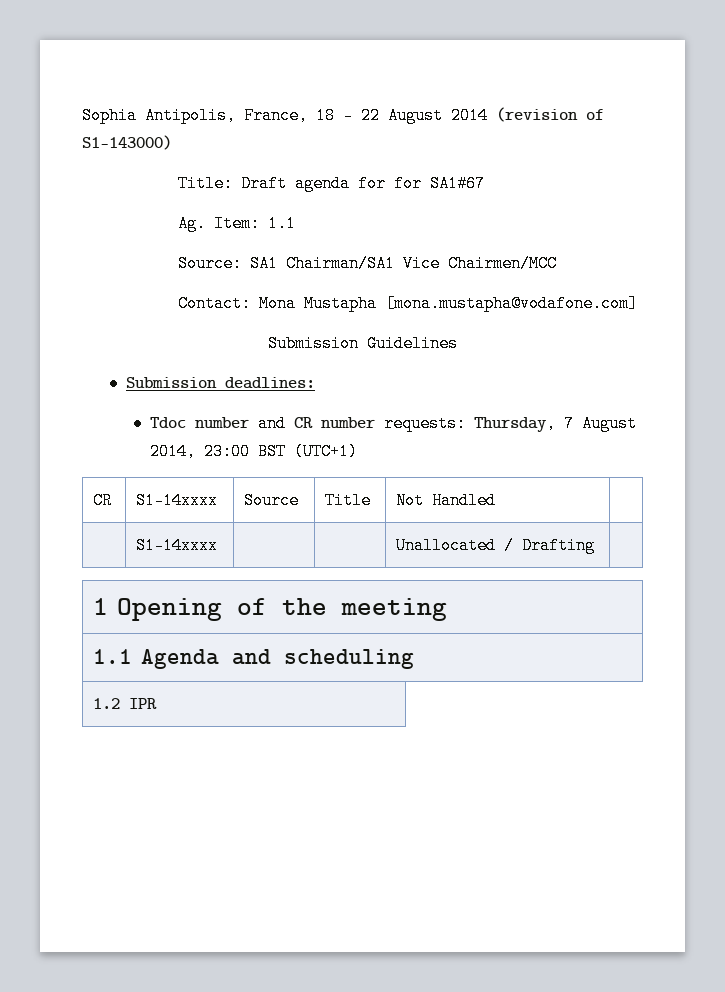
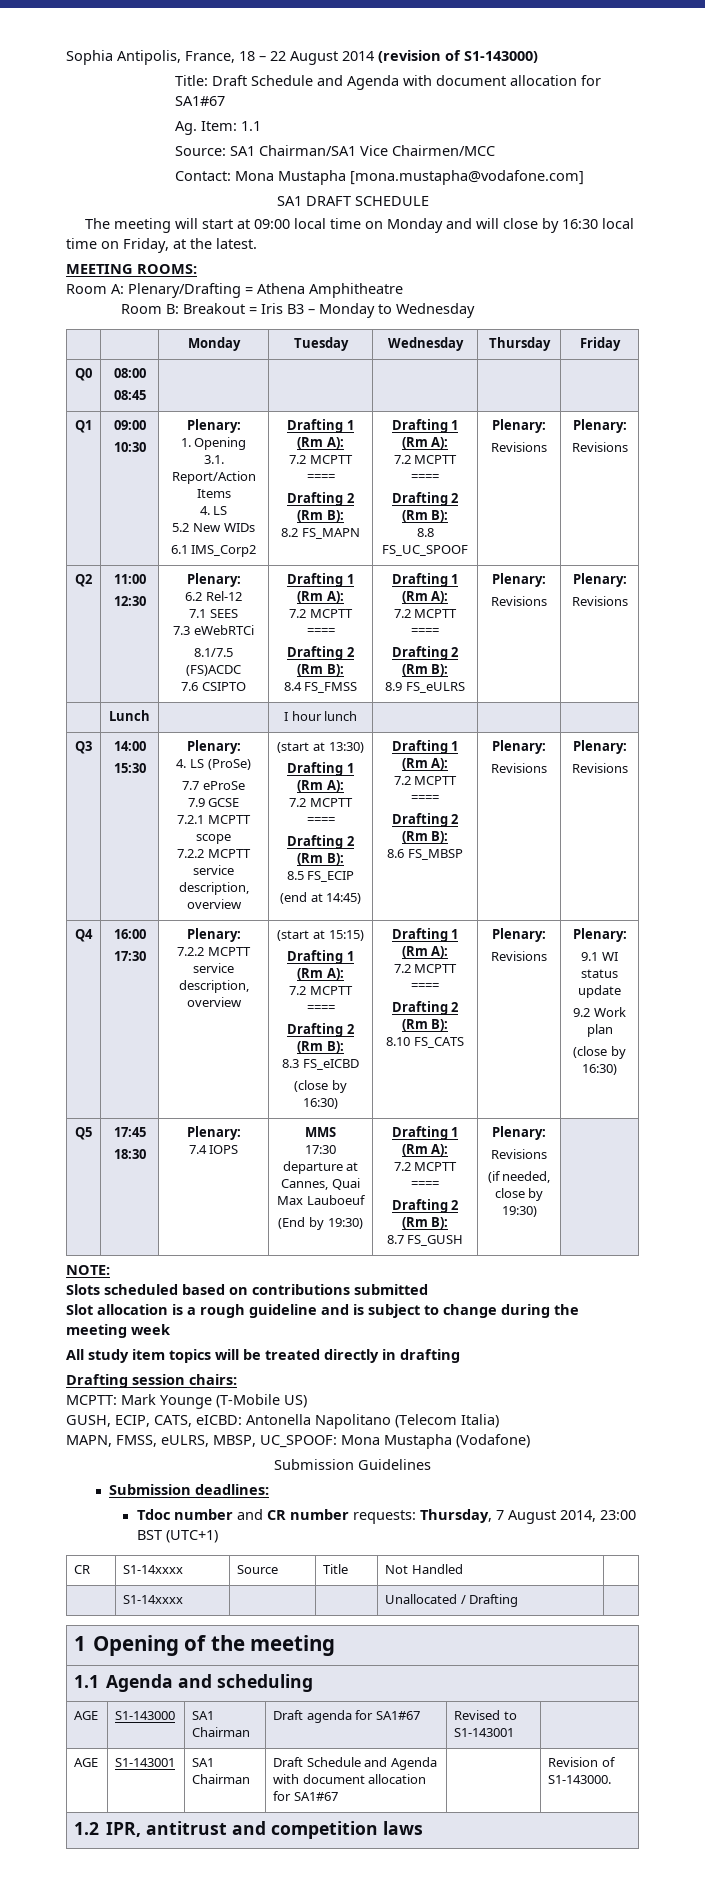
[295,175,387,192] agenda for -> [251,75,578,90] Schedule and Agenda with document allocation
(639, 303) none -> [276,196,429,206] [84,218,634,233] [66,238,257,253] [66,264,197,274] [66,283,403,298] [120,303,475,318] [187,337,241,351] [293,337,349,351] [387,337,464,351] [488,337,551,351] [579,337,621,351] [75,368,92,381] [113,368,146,378] [113,390,146,400] [75,420,92,433] [113,420,146,430] [113,442,146,452] [186,419,241,433] [180,437,247,450] [203,455,224,464] [171,471,256,484] [196,489,231,498] [199,506,228,515] [172,523,255,532] [170,545,257,557] [287,419,354,433] [297,437,344,449] [289,455,353,464] [306,474,335,481] [287,492,354,506] [297,510,344,522] [281,528,360,539] [391,419,459,433] [401,437,449,449] [393,455,458,464] [411,474,439,481] [391,492,459,506] [401,510,449,522] [416,528,434,537] [382,545,468,556] [492,419,546,433] [491,442,547,452] [572,419,627,433] [571,442,628,452] [75,574,92,587] [113,574,146,584] [113,596,146,606] [186,573,241,587] [185,591,242,601] [189,609,238,618] [173,625,254,635] [194,648,233,657] [186,665,241,676] [181,682,246,691] [287,573,354,587] [297,591,344,603] [289,609,353,618] [306,628,335,635] [287,646,354,660] [297,664,344,676] [283,682,358,693] [391,573,459,587] [401,591,449,603] [393,609,458,618] [411,628,439,635] [391,646,459,660] [401,664,449,676] [385,682,465,693] [492,573,546,587] [491,596,547,606] [572,573,627,587] [571,596,628,606] [109,710,150,721] [283,711,358,721] [75,741,92,754] [113,741,146,751] [113,763,146,773] [186,740,241,754] [176,759,251,770] [182,781,245,790] [187,798,240,807] [177,815,251,824] [196,834,231,844] [177,849,251,858] [193,865,234,875] [178,882,249,895] [186,899,242,909] [277,742,364,753] [287,762,354,776] [297,780,344,792] [289,798,353,807] [306,817,335,824] [287,835,354,849] [297,853,344,865] [286,871,355,882] [279,892,362,904] [391,740,459,754] [401,758,449,770] [393,776,458,785] [411,795,439,802] [391,813,459,827] [401,831,449,843] [387,849,463,860] [492,740,546,754] [491,763,547,773] [572,740,627,754] [571,763,628,773] [75,929,93,942] [113,929,146,939] [113,951,146,961] [186,928,241,942] [177,947,251,956] [193,963,234,973] [178,980,249,993] [186,997,242,1007] [277,930,364,941] [287,950,354,964] [297,968,344,980] [289,986,353,995] [306,1005,335,1012] [287,1023,354,1037] [297,1041,344,1053] [282,1059,359,1070] [294,1080,347,1093] [303,1098,338,1109] [391,928,459,942] [401,946,449,958] [393,964,458,973] [411,983,439,990] [391,1001,459,1015] [401,1019,449,1031] [386,1037,464,1048] [492,928,546,942] [491,951,547,961] [572,928,627,942] [581,952,618,961] [581,969,618,978] [578,985,621,998] [573,1007,626,1017] [586,1024,613,1037] [573,1046,626,1059] [582,1064,617,1075] [75,1127,92,1140] [113,1127,146,1137] [113,1149,146,1159] [186,1126,241,1140] [188,1145,239,1154] [305,1127,336,1137] [305,1145,336,1154] [282,1161,359,1174] [281,1178,360,1190] [277,1195,366,1205] [278,1217,363,1230] [391,1126,459,1140] [401,1144,449,1156] [393,1162,458,1171] [411,1181,439,1188] [391,1199,459,1213] [401,1217,449,1229] [386,1235,464,1246] [492,1126,546,1140] [491,1149,547,1159] [487,1171,551,1183] [494,1188,544,1201] [501,1206,537,1217] [66,1265,110,1275] [66,1284,428,1295] [66,1304,579,1318] [66,1324,170,1338] [66,1349,460,1363] [66,1374,237,1388] [66,1394,307,1409] [66,1414,499,1429] [66,1434,530,1449] // SA1 DRAFT SCHEDULE // The meeting will start at 09:00 local time on Monday and will close by 16:30 local time on Friday, at the latest. // MEETING ROOMS: // Room A: Plenary/Drafting = Athena Amphitheatre // Room B: Breakout = Iris B3 – Monday to Wednesday // | | Monday | Tuesday | Wednesday | Thursday | Friday // Q0 | 08:00 // 08:45 | | | | | // Q1 | 09:00 // 10:30 | Plenary: // 1. Opening // 3.1. Report/Action Items // 4. LS // 5.2 New WIDs // 6.1 IMS_Corp2 | Drafting 1 (Rm A): // 7.2 MCPTT ==== // Drafting 2 (Rm B): // 8.2 FS_MAPN | Drafting 1 (Rm A): // 7.2 MCPTT ==== // Drafting 2 (Rm B): // 8.8 FS_UC_SPOOF | Plenary: // Revisions | Plenary: // Revisions // Q2 | 11:00 // 12:30 | Plenary: // 6.2 Rel-12 // 7.1 SEES // 7.3 eWebRTCi // 8.1/7.5 (FS)ACDC // 7.6 CSIPTO | Drafting 1 (Rm A): // 7.2 MCPTT ==== // Drafting 2 (Rm B): // 8.4 FS_FMSS | Drafting 1 (Rm A): // 7.2 MCPTT ==== // Drafting 2 (Rm B): // 8.9 FS_eULRS | Plenary: // Revisions | Plenary: // Revisions // | Lunch | | I hour lunch | | | // Q3 | 14:00 // 15:30 | Plenary: // 4. LS (ProSe) // 7.7 eProSe // 7.9 GCSE // 7.2.1 MCPTT scope // 7.2.2 MCPTT service description, overview | (start at 13:30) // Drafting 1 (Rm A): // 7.2 MCPTT ==== // Drafting 2 (Rm B): // 8.5 FS_ECIP // (end at 14:45) | Drafting 1 (Rm A): // 7.2 MCPTT ==== // Drafting 2 (Rm B): // 8.6 FS_MBSP | Plenary: // Revisions | Plenary: // Revisions // Q4 | 16:00 // 17:30 | Plenary: // 7.2.2 MCPTT service description, overview | (start at 15:15) // Drafting 1 (Rm A): // 7.2 MCPTT ==== // Drafting 2 (Rm B): // 8.3 FS_eICBD // (close by 16:30) | Drafting 1 (Rm A): // 7.2 MCPTT ==== // Drafting 2 (Rm B): // 8.10 FS_CATS | Plenary: // Revisions | Plenary: // 9.1 WI status update // 9.2 Work plan // (close by 16:30) // Q5 | 17:45 // 18:30 | Plenary: // 7.4 IOPS | MMS // 17:30 departure at Cannes, Quai Max Lauboeuf // (End by 19:30) | Drafting 1 (Rm A): // 7.2 MCPTT ==== // Drafting 2 (Rm B): // 8.7 FS_GUSH | Plenary: // Revisions // (if needed, close by 19:30) | // NOTE: // Slots scheduled based on contributions submitted // Slot allocation is a rough guideline and is subject to change during the meeting week // All study item topics will be treated directly in drafting // Drafting session chairs: // MCPTT: Mark Younge (T-Mobile US) // GUSH, ECIP, CATS, eICBD: Antonella Napolitano (Telecom Italia) // MAPN, FMSS, eULRS, MBSP, UC_SPOOF: Mona Mustapha (Vodafone)
[93,698,158,709] 1.2 IPR -> [74,1711,99,1720] [115,1711,176,1720] [192,1711,215,1720] [192,1727,251,1737] [273,1710,420,1723] [454,1710,517,1720] [454,1728,515,1737] [74,1758,99,1767] [115,1758,176,1767] [192,1758,215,1767] [192,1774,251,1784] [273,1757,437,1770] [273,1774,427,1784] [273,1791,338,1801] [548,1757,616,1767] [548,1775,612,1784] [74,1821,423,1839] AGE | S1-143000 | SA1 Chairman | Draft agenda for SA1#67 | Revised to S1-143001 | // AGE | S1-143001 | SA1 Chairman | Draft Schedule and Agenda with document allocation for SA1#67 | | Revision of S1-143000. // 1.2 IPR, antitrust and competition laws

